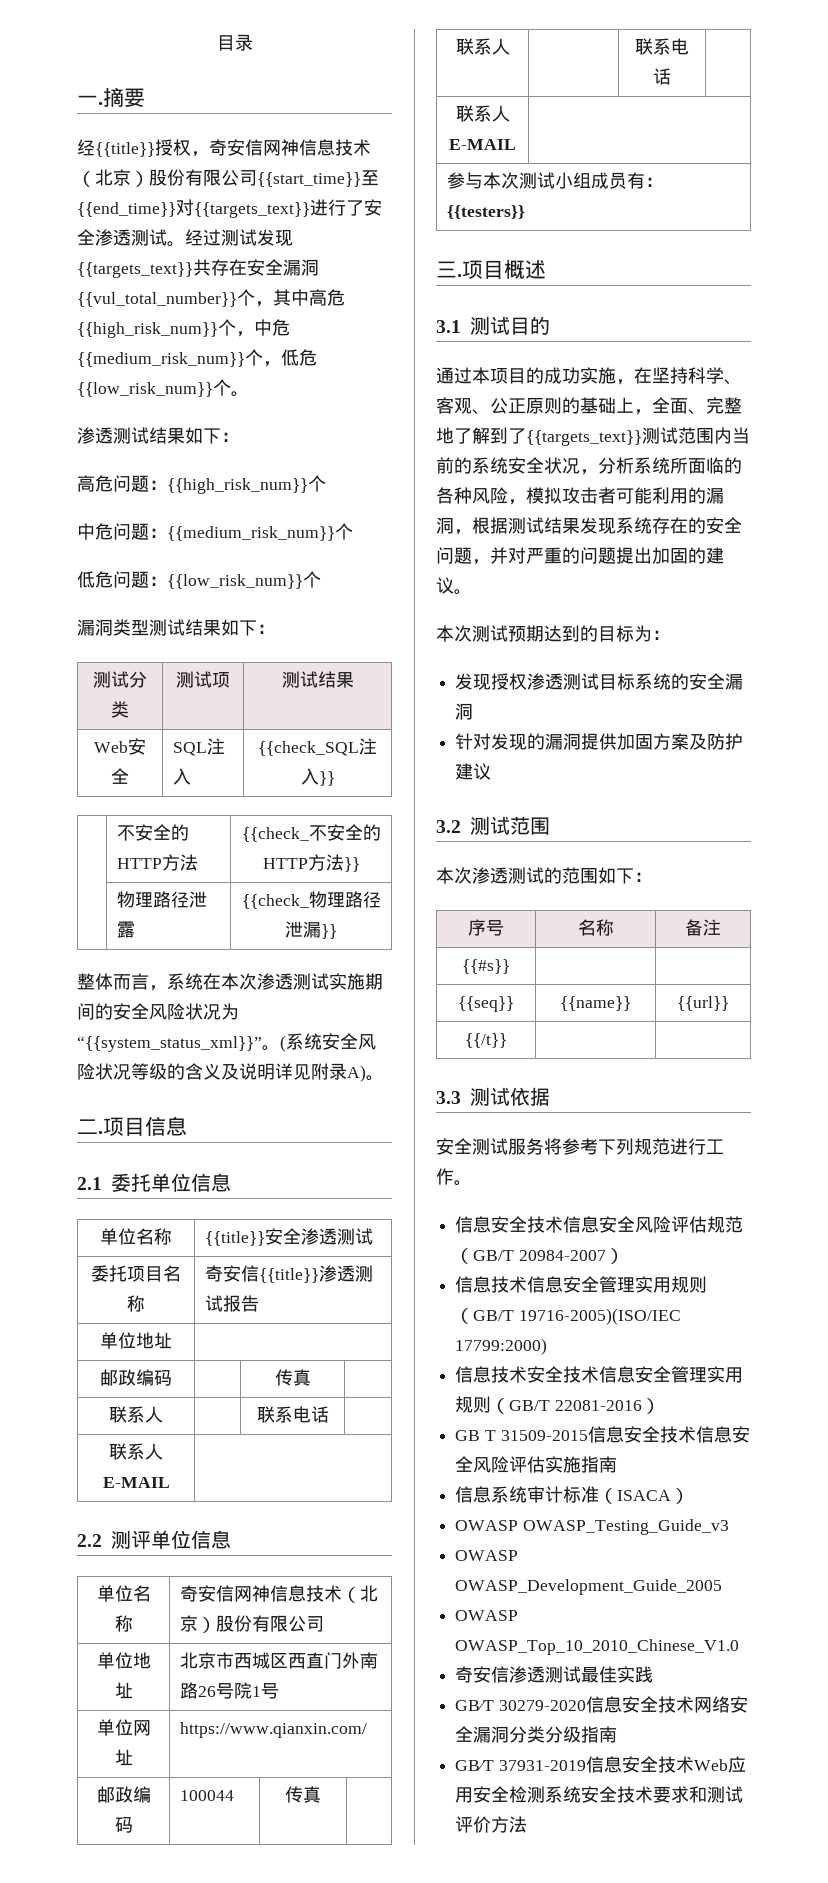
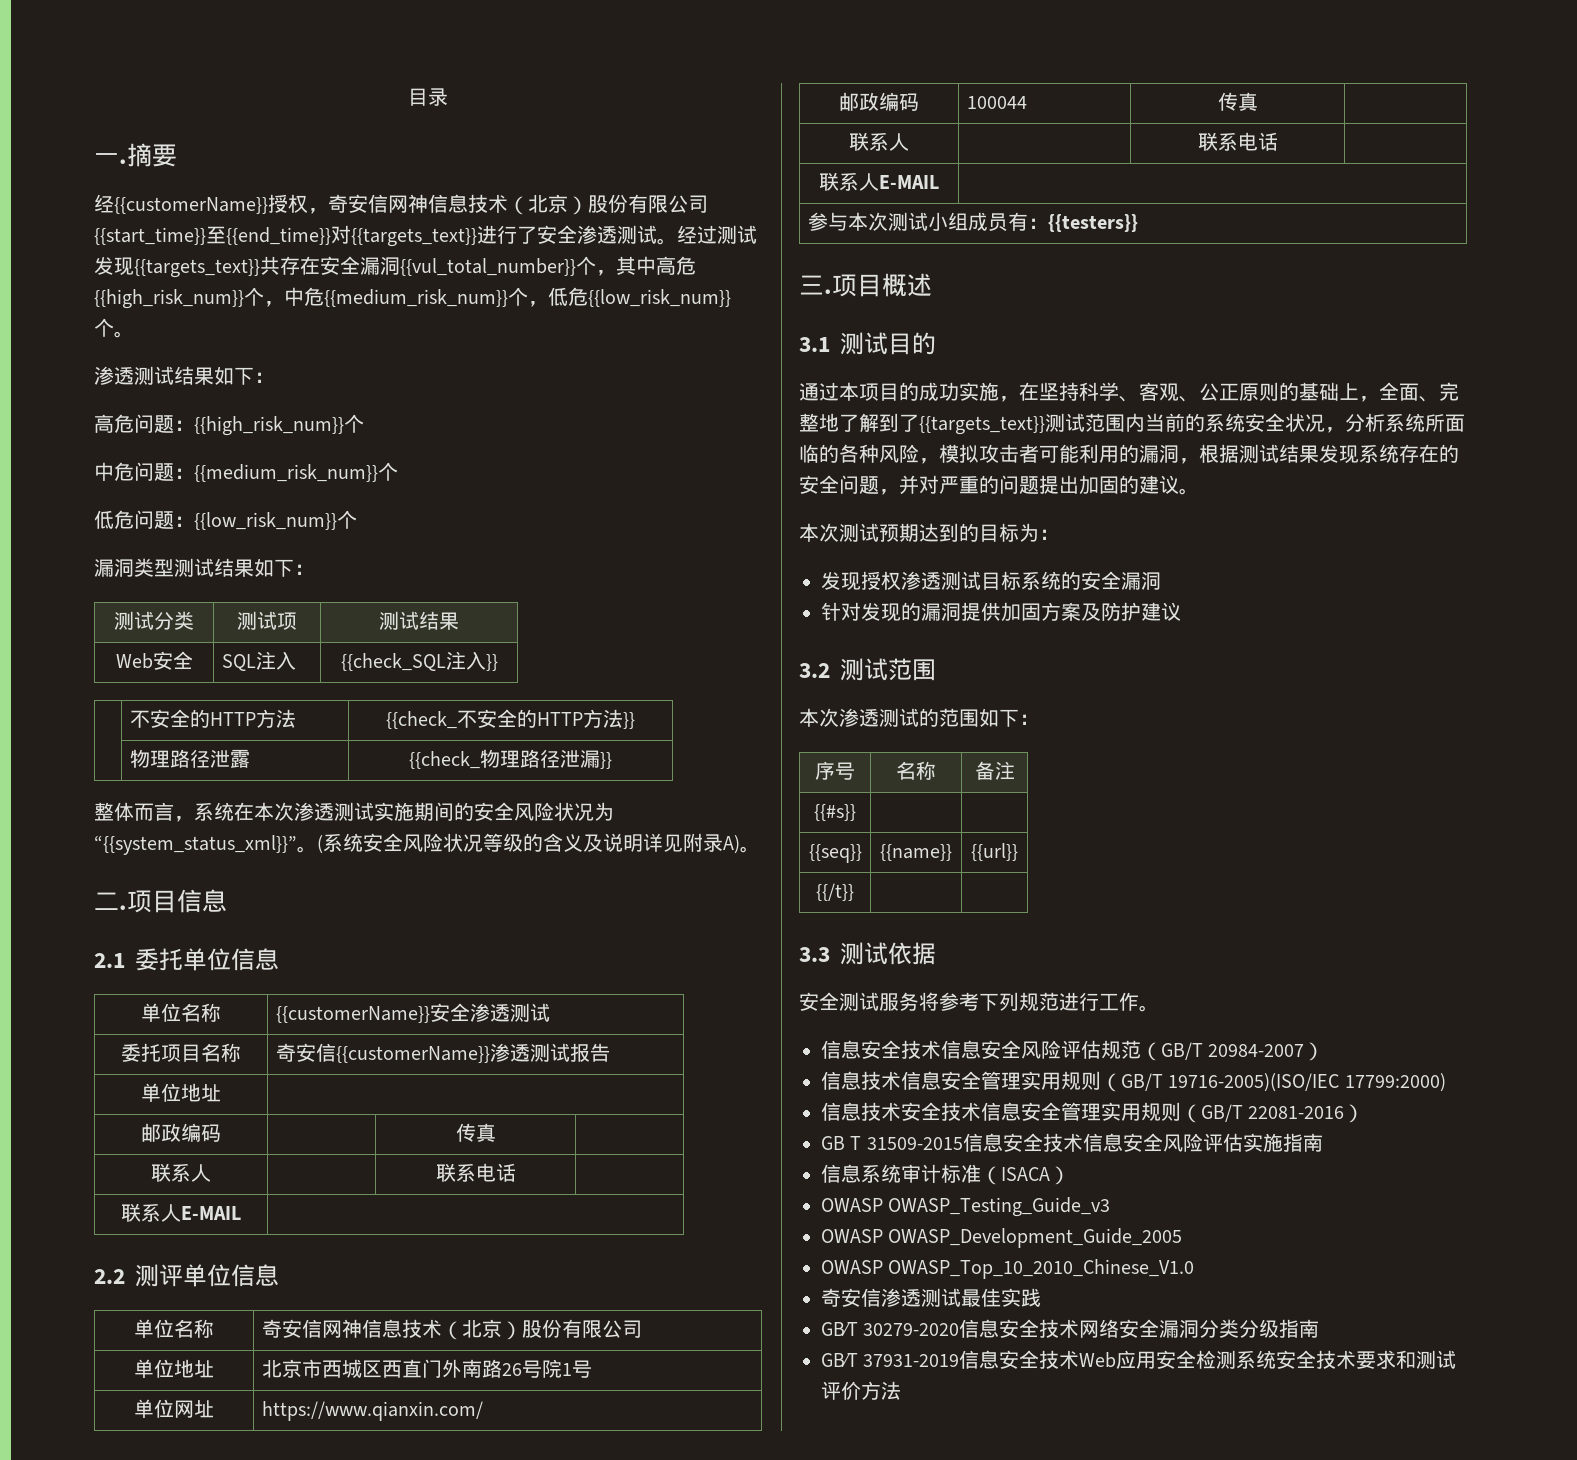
[95,142,155,157] {{title}} -> [114,197,268,214] {{customerName}}
[204,1231,265,1246] {{title}} -> [275,1006,430,1023] {{customerName}}
[258,1268,319,1283] {{title}} -> [335,1046,490,1063] {{customerName}}

